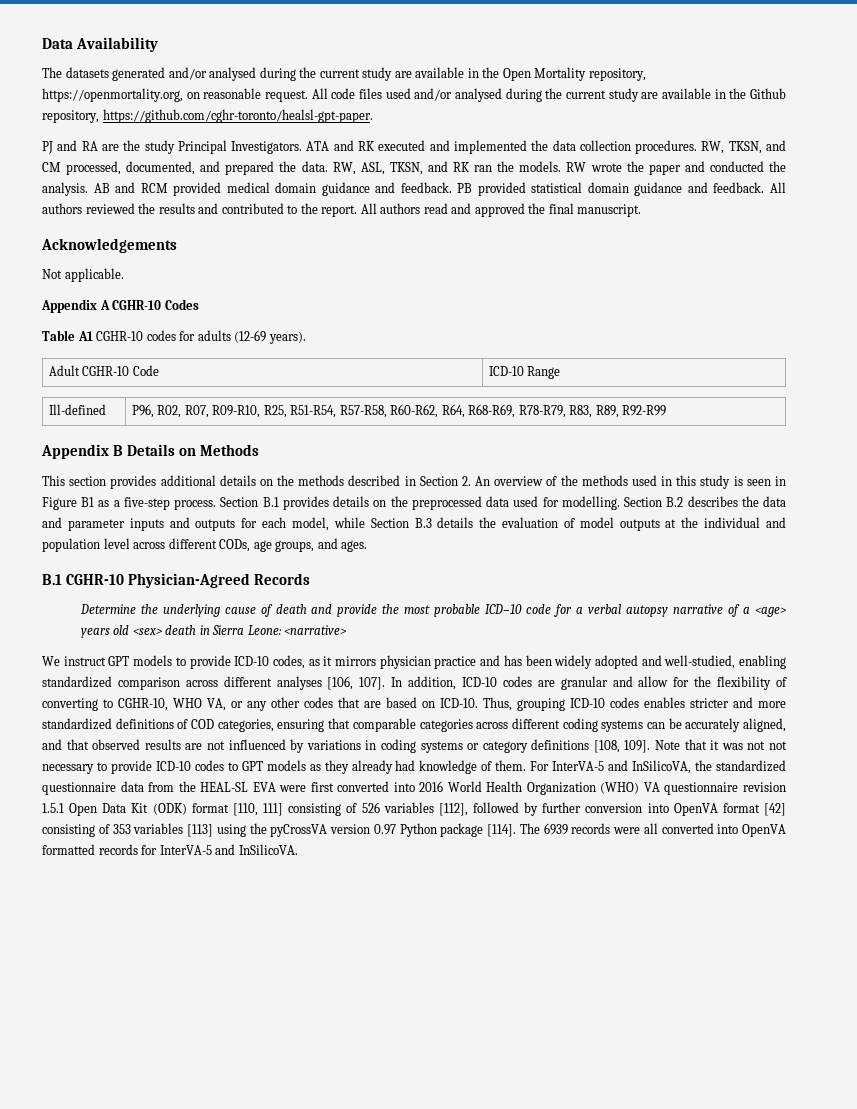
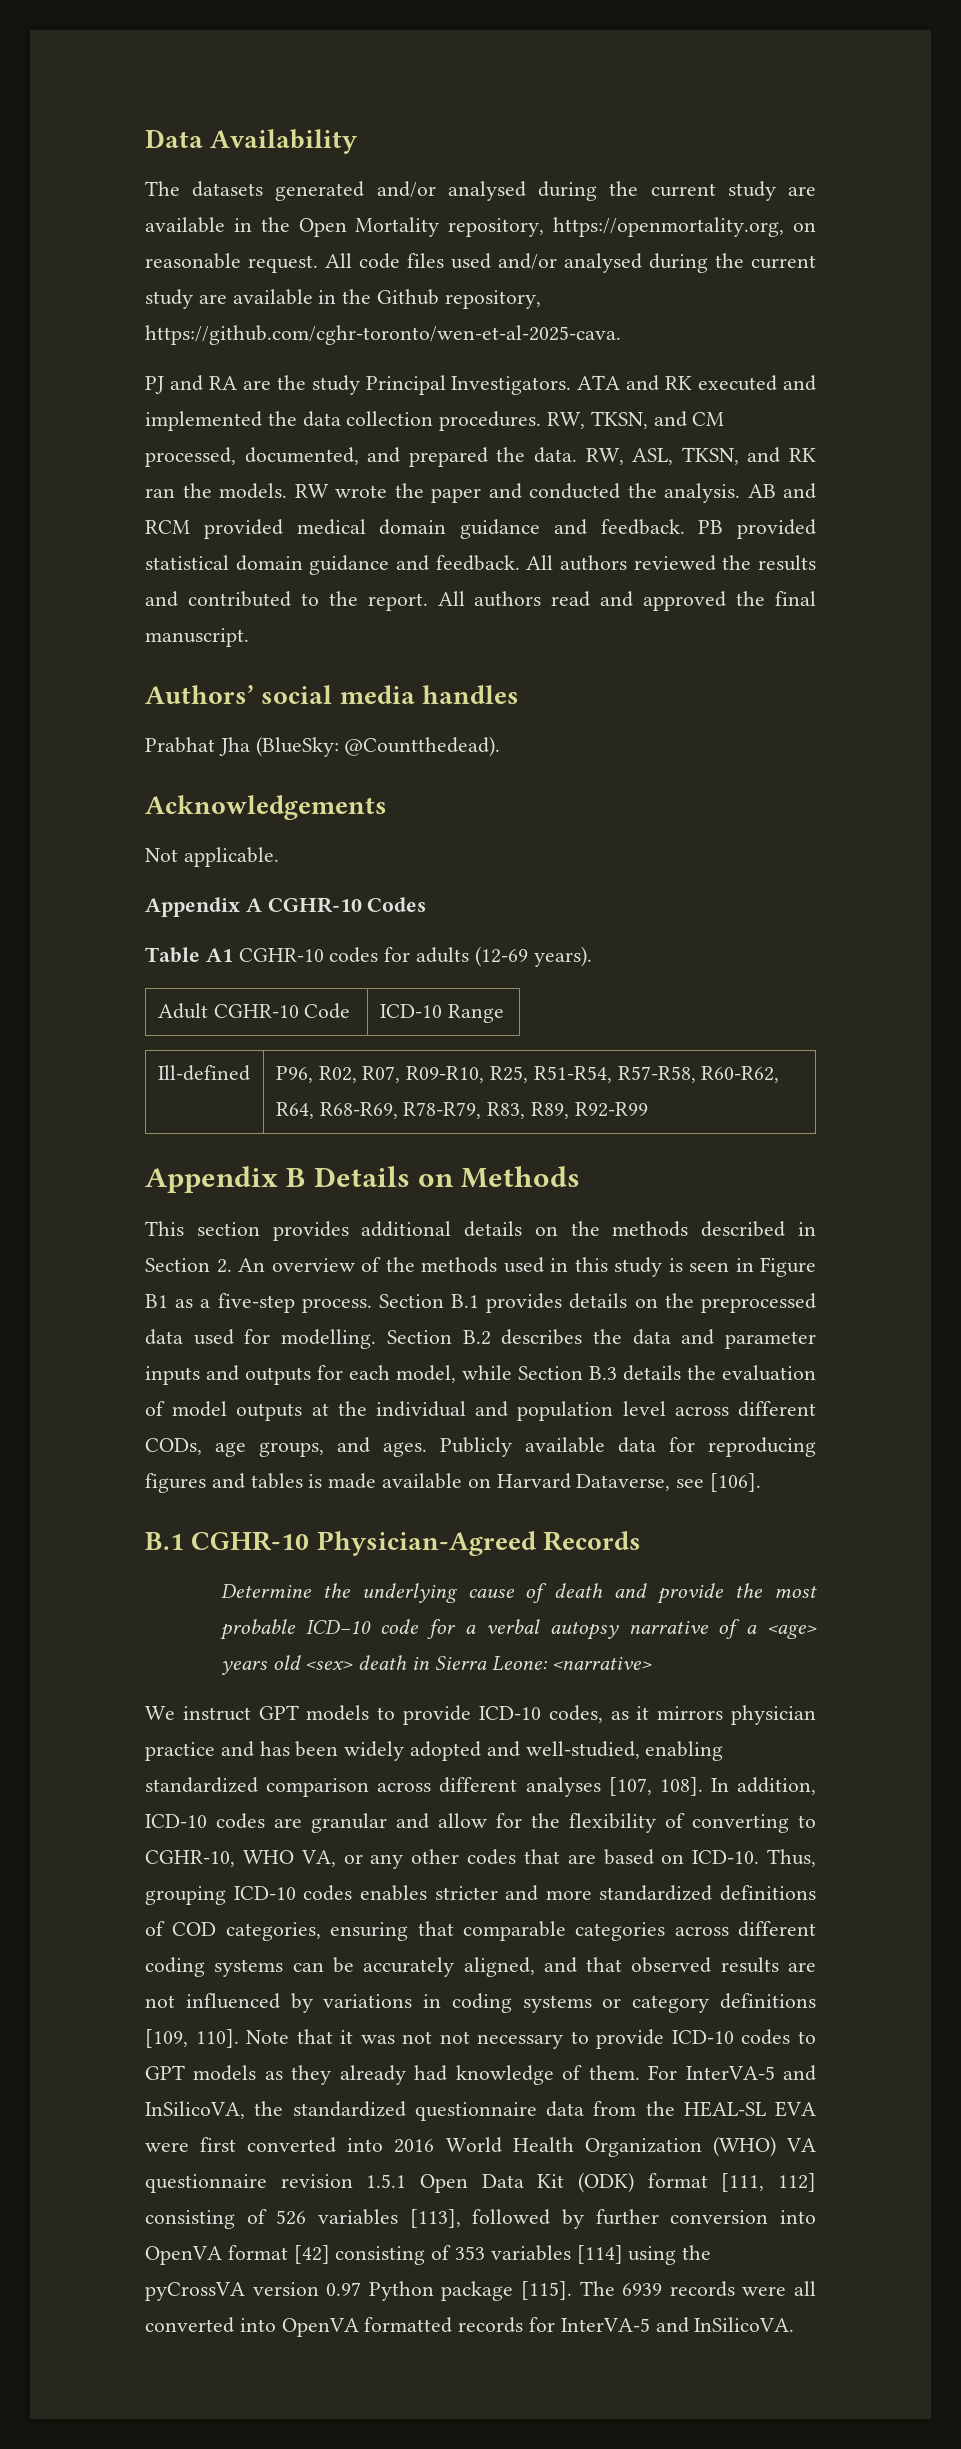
[102,109,373,123] https://github.com/cghr-toronto/healsl-gpt-paper. -> [145,325,621,345] https://github.com/cghr-toronto/wen-et-al-2025-cava.
(642, 210) none -> [145,685,519,704] [145,736,501,757] // Authors’ social media handles // Prabhat Jha (BlueSky: @Countthedead).
(368, 546) none -> [440,1437,816,1457] [145,1473,762,1493] Publicly available data for reproducing figures and tables is made available on Harvard Dataverse, see [106].
[327,676,386,690] [106, 107]. -> [608,1777,703,1796] [107, 108].
[593,740,651,753] [108, 109]. -> [145,2029,239,2048] [109, 110].
[232,803,284,816] [110, 111] -> [721,2173,816,2192] [111, 112]
[438,803,468,816] [112], -> [409,2209,461,2228] [113],
[187,824,213,837] [113] -> [576,2245,623,2264] [114]
[487,824,516,837] [114]. -> [521,2281,572,2300] [115].

